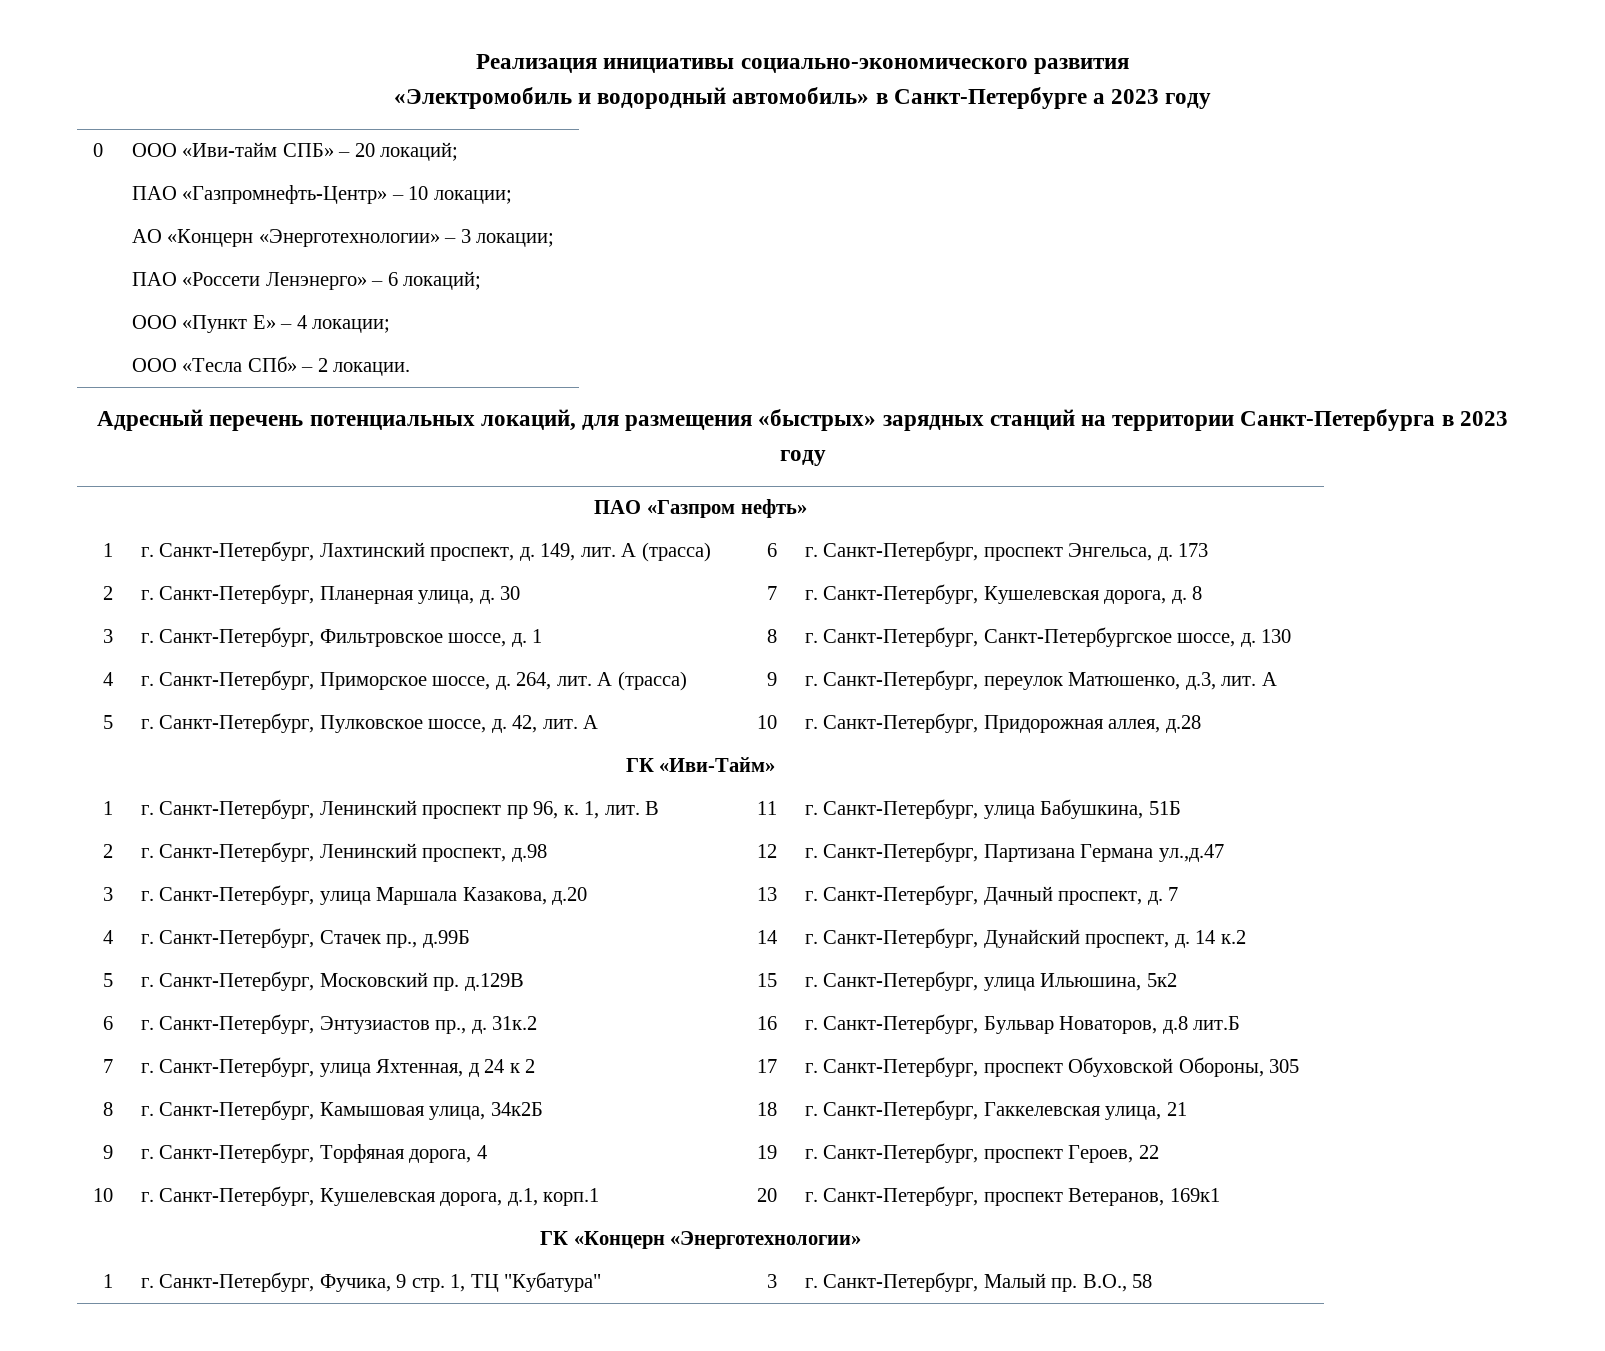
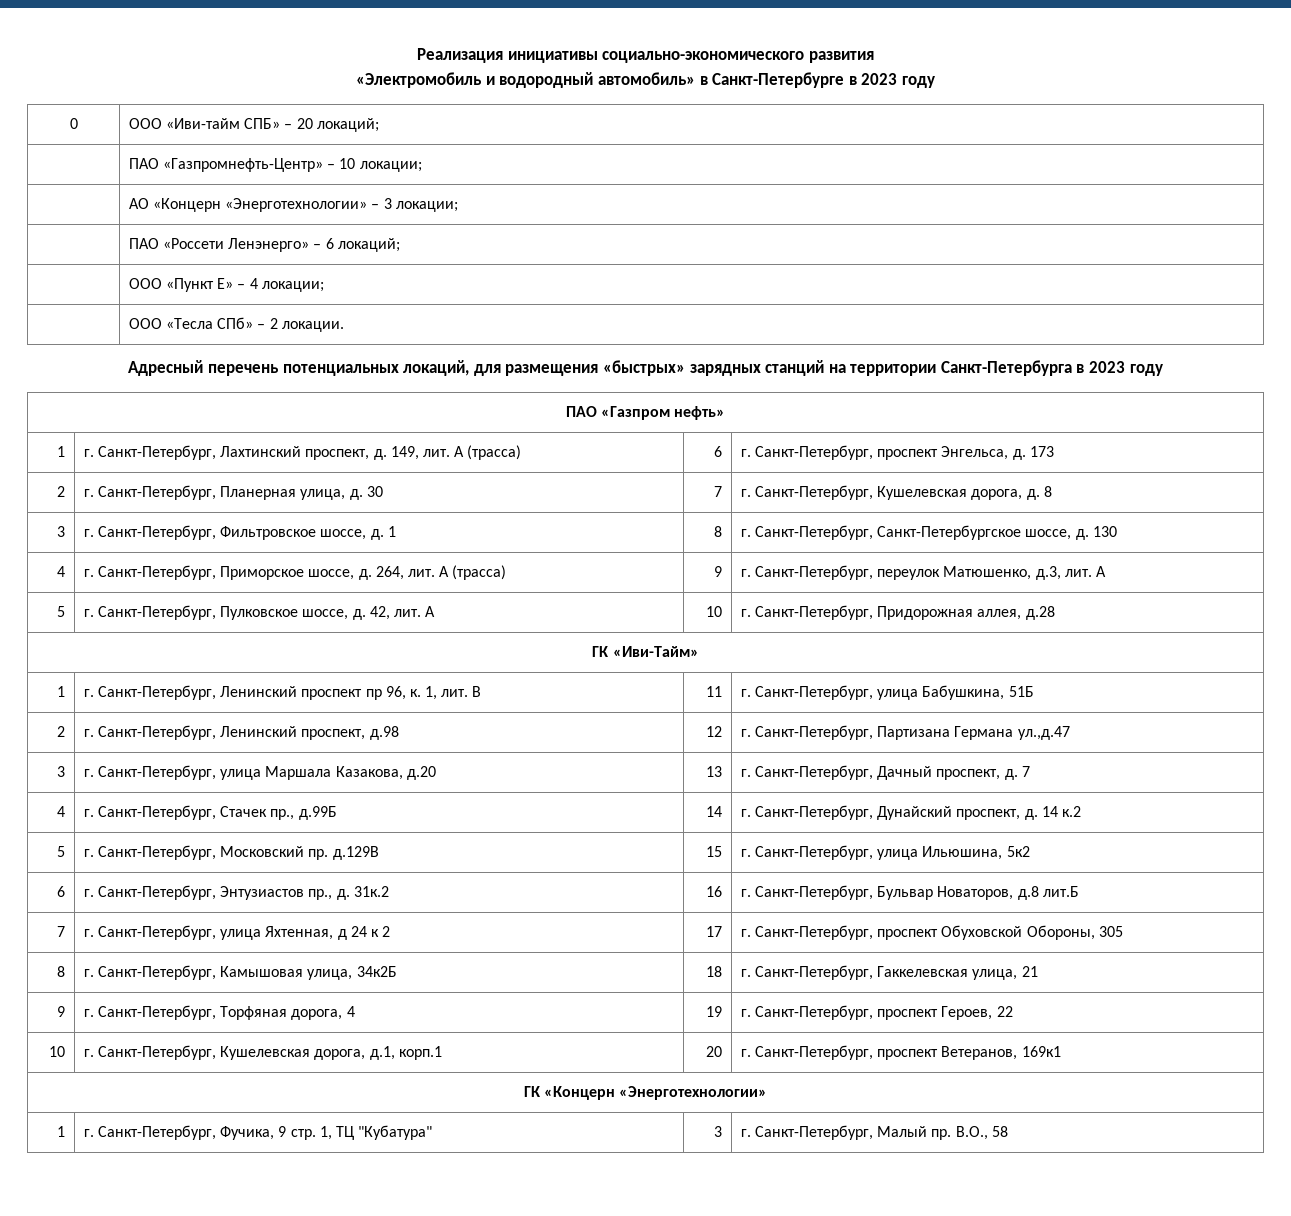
[1092,93,1105,104] а -> [848,76,857,85] в

